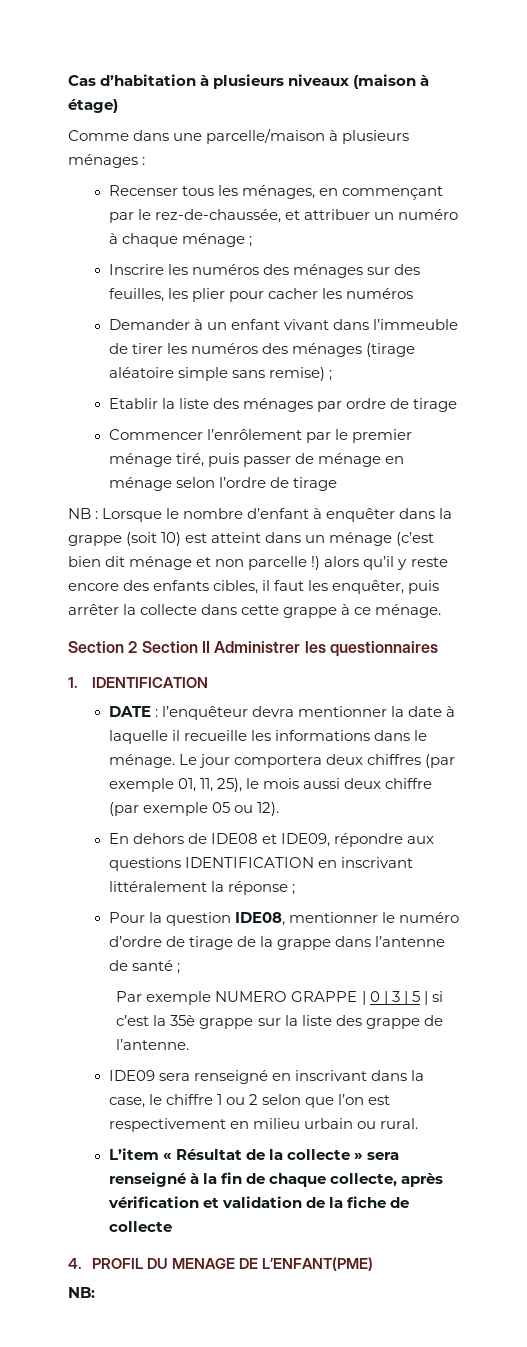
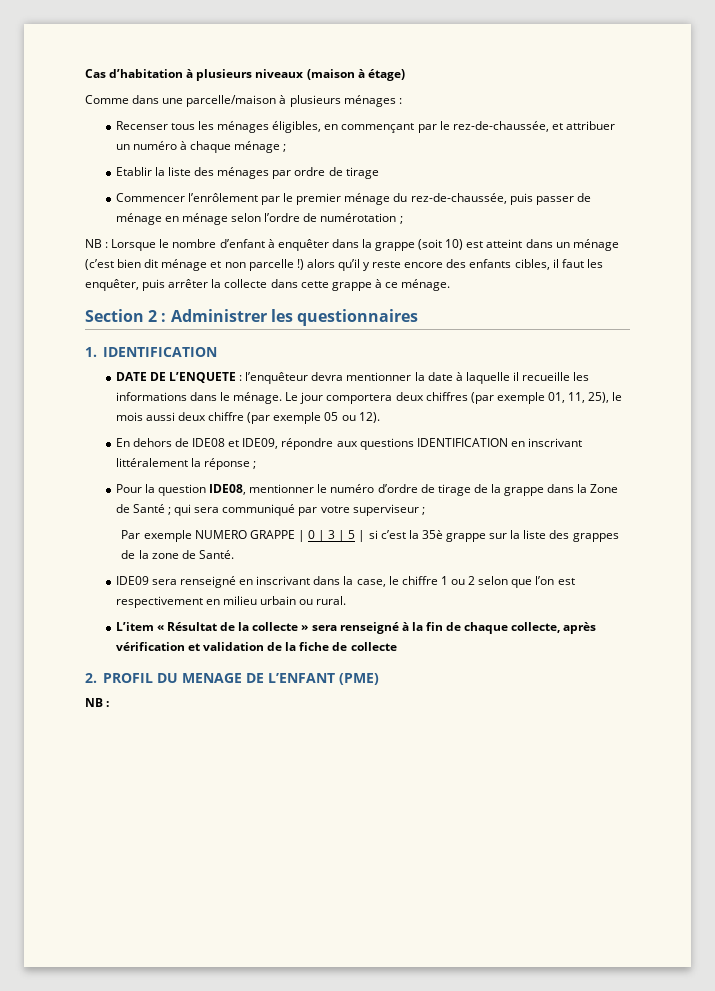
[241,185,315,199] ménages, -> [217,121,322,133] ménages éligibles,
[108,264,420,278] [108,288,413,302] [108,319,458,330] [108,343,415,357] [108,367,332,381] // Inscrire les numéros des ménages sur des feuilles, les plier pour cacher les numéros // Demander à un enfant vivant dans l’immeuble de tirer les numéros des ménages (tirage aléatoire simple sans remise) ; -> (287, 148) none
[175,453,204,467] tiré, -> [393,193,507,204] du rez-de-chaussée,
[292,477,337,491] tirage -> [320,213,403,224] numérotation ;
[141,641,210,653] Section II -> [161,313,167,322] :
(151, 711) none -> [149,372,237,383] DE L’ENQUETE
[375,936,446,947] [108,960,173,971] l’antenne de santé -> [577,484,619,493] [115,504,419,516] la Zone de Santé ; qui sera communiqué par votre superviseur
[365,1015,443,1029] [116,1039,190,1050] grappe de l’antenne. -> [572,533,619,542] [121,550,234,559] grappes de la zone de Santé.
[68,1258,82,1269] 4. -> [85,673,97,683] 2.
[262,1257,374,1271] [68,1287,95,1298] L’ENFANT(PME) // NB: -> [268,673,380,685] [85,698,110,707] L’ENFANT (PME) // NB :

